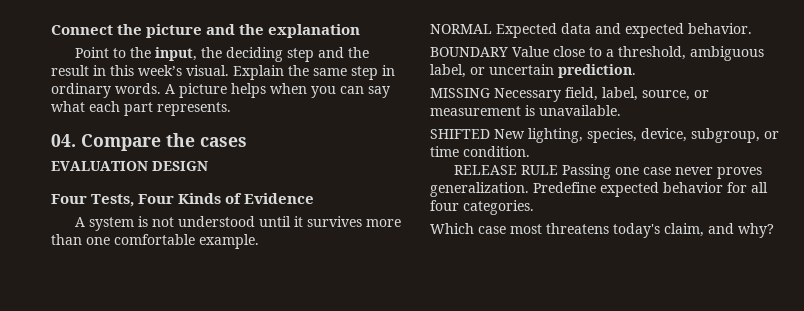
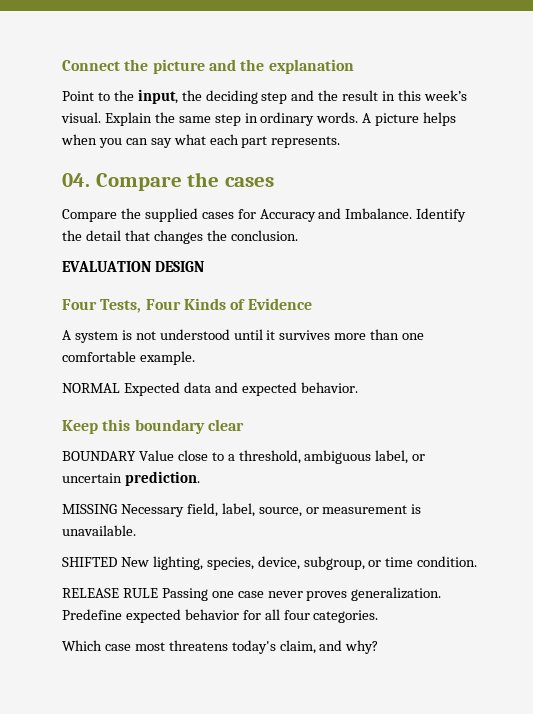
(247, 142) none -> [62,208,467,222] [62,230,298,244] // Compare the supplied cases for Accuracy and Imbalance. Identify the detail that changes the conclusion.
(752, 28) none -> [62,419,244,434] // Keep this boundary clear

